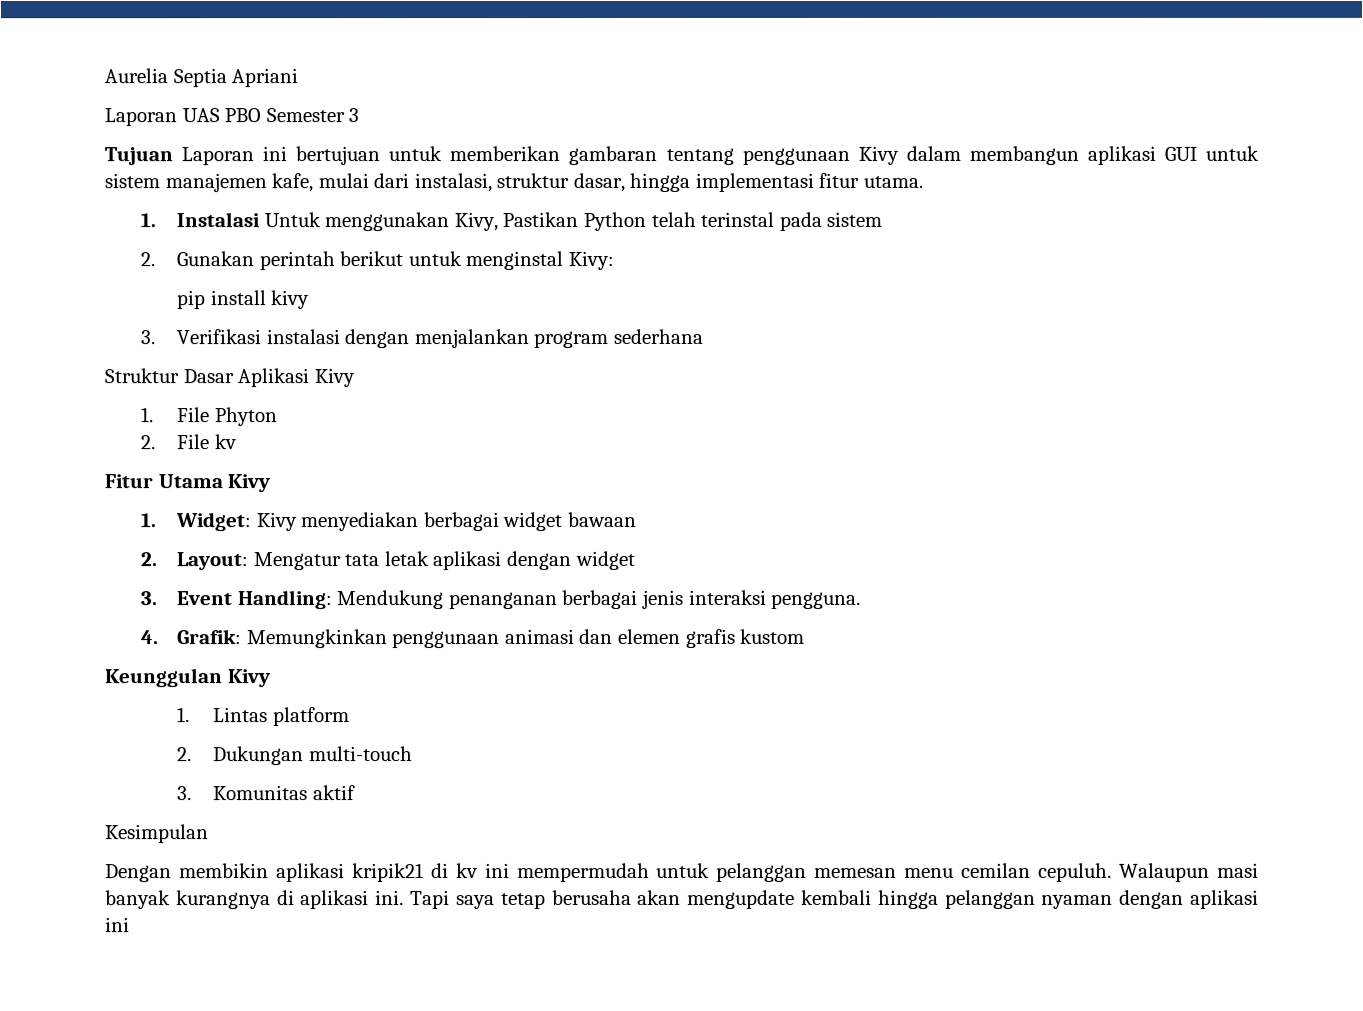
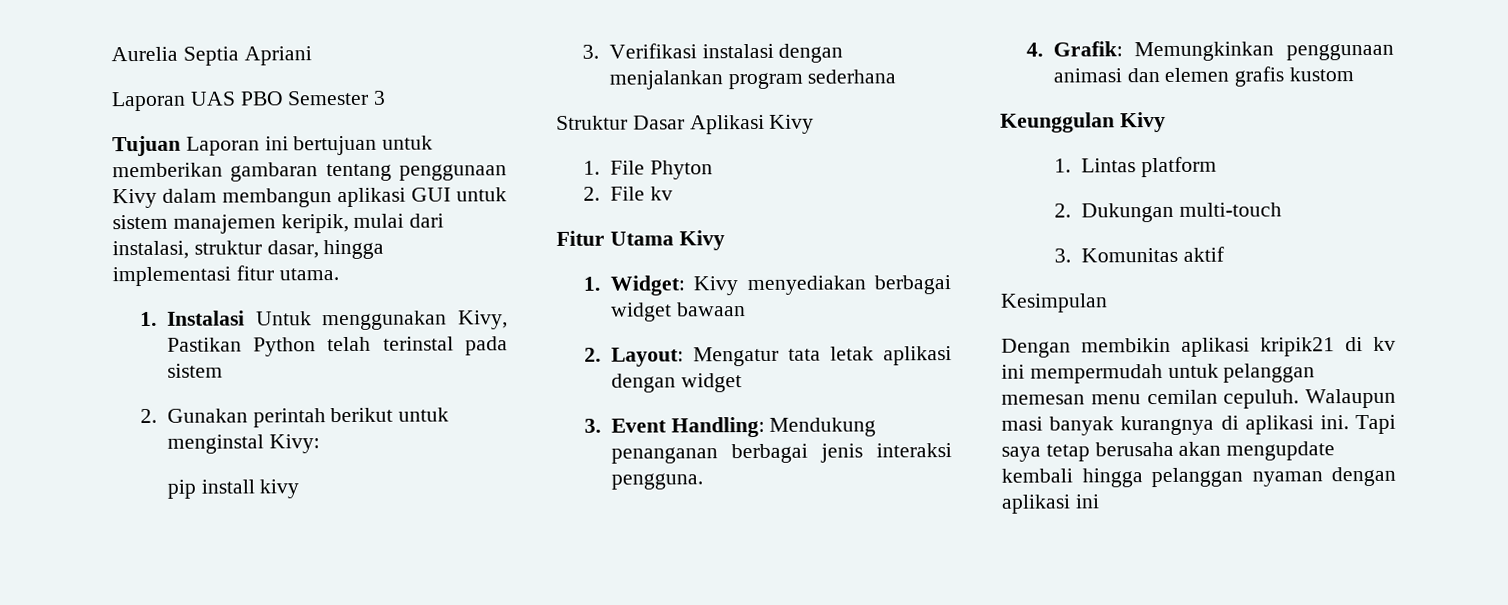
[271,173,314,193] kafe, -> [280,213,349,234] keripik,

